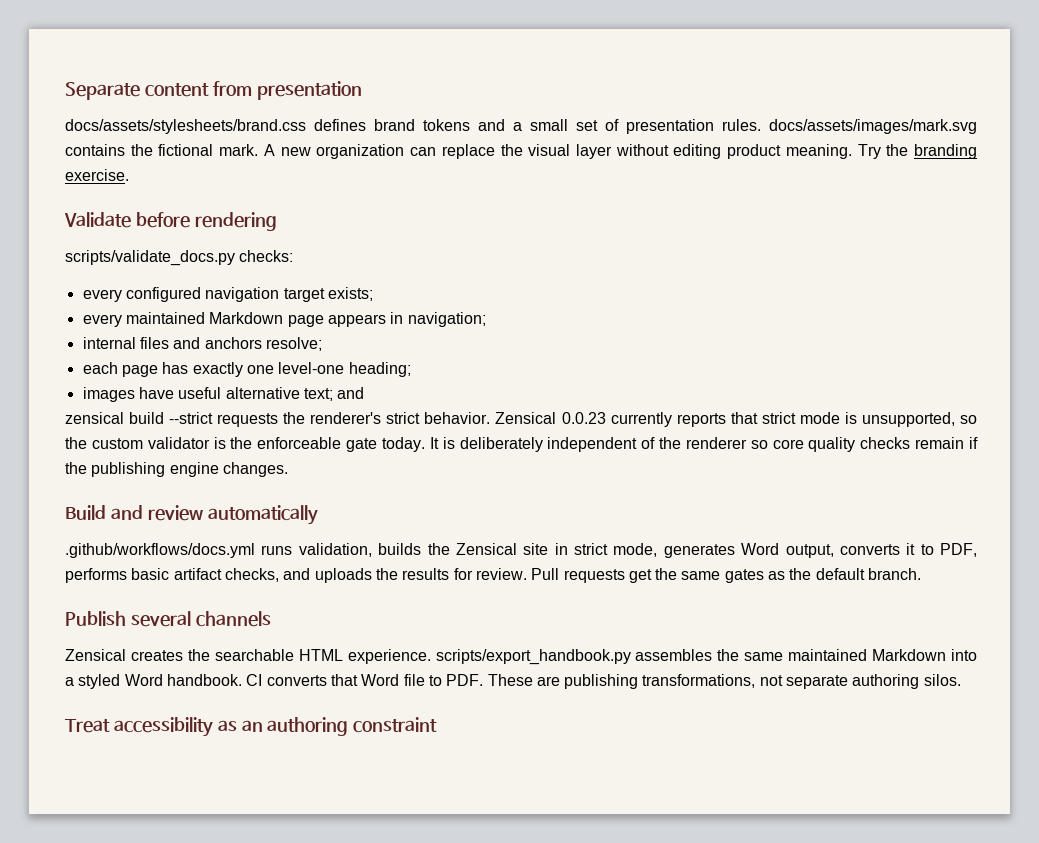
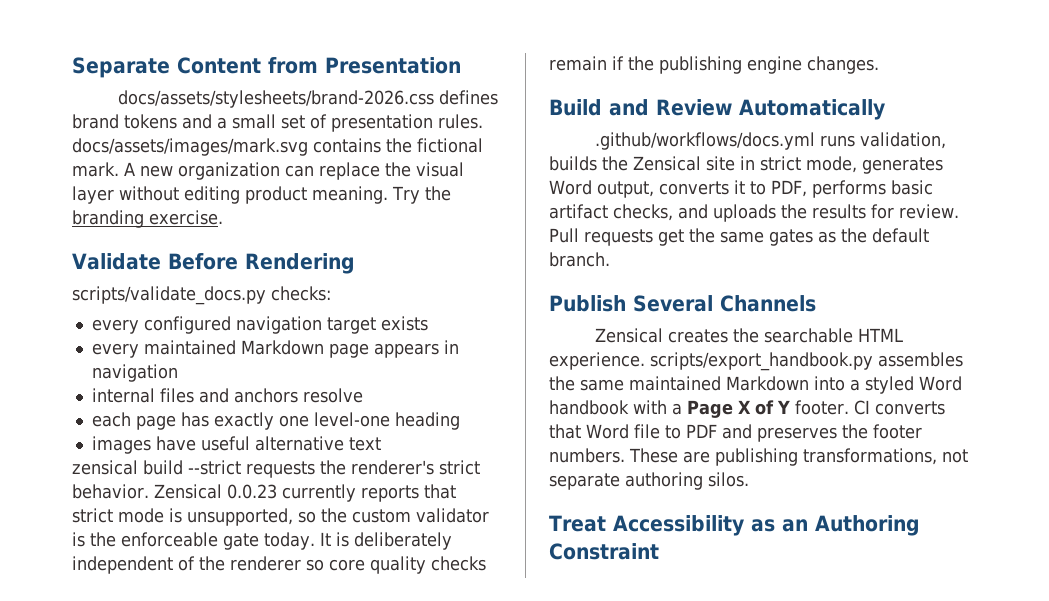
[144,81,362,100] [65,119,306,134] content from presentation // docs/assets/stylesheets/brand.css -> [177,57,461,74] [118,90,435,108] Content from Presentation // docs/assets/stylesheets/brand-2026.css
[135,212,277,231] before rendering -> [167,253,355,274] Before Rendering
[327,287,373,301] exists; -> [380,316,428,331] exists
[407,312,486,327] navigation; -> [91,364,178,382] navigation
[265,337,322,351] resolve; -> [302,388,363,403] resolve
[348,362,411,377] heading; -> [394,412,460,430] heading
[303,387,365,401] text; and -> [348,437,381,451] text
[147,505,318,525] review automatically -> [656,99,885,120] Review Automatically
[130,611,271,627] several channels -> [633,295,816,312] Several Channels
[166,674,242,686] handbook. -> [549,400,849,418] handbook with a Page X of Y footer.
[446,674,484,686] PDF. -> [685,424,922,442] [549,448,625,463] PDF and preserves the footer numbers.
[113,717,213,737] accessibility -> [612,515,744,536] Accessibility
[267,717,438,736] authoring constraint -> [814,515,920,536] [549,543,659,560] Authoring Constraint

